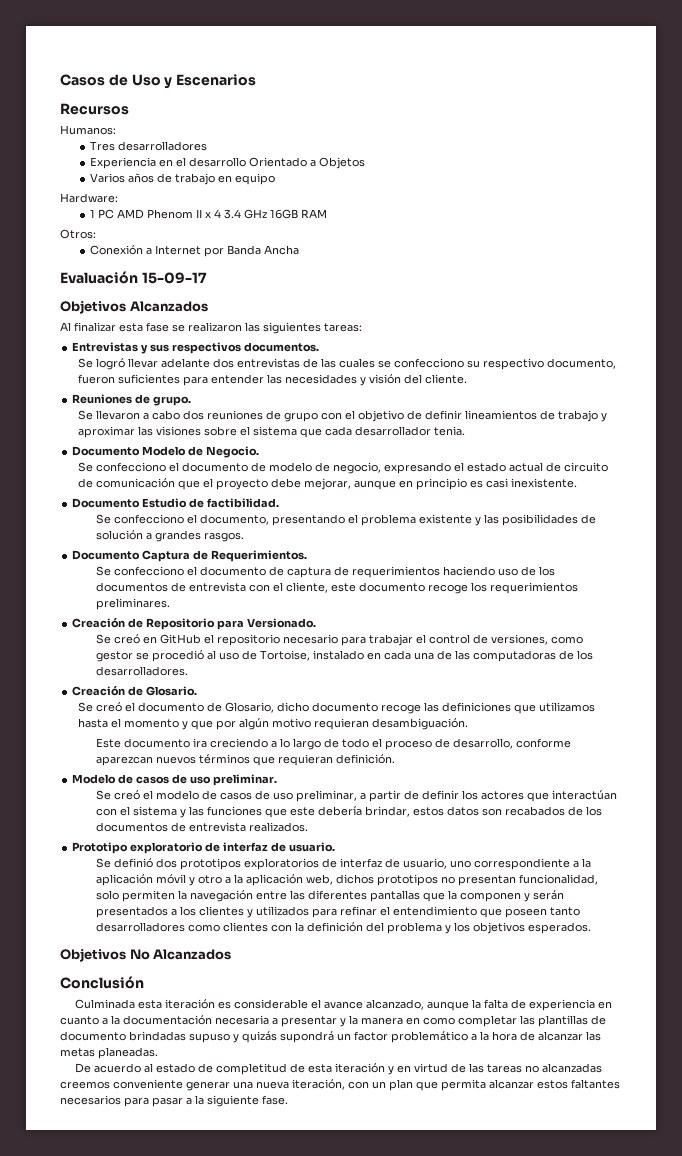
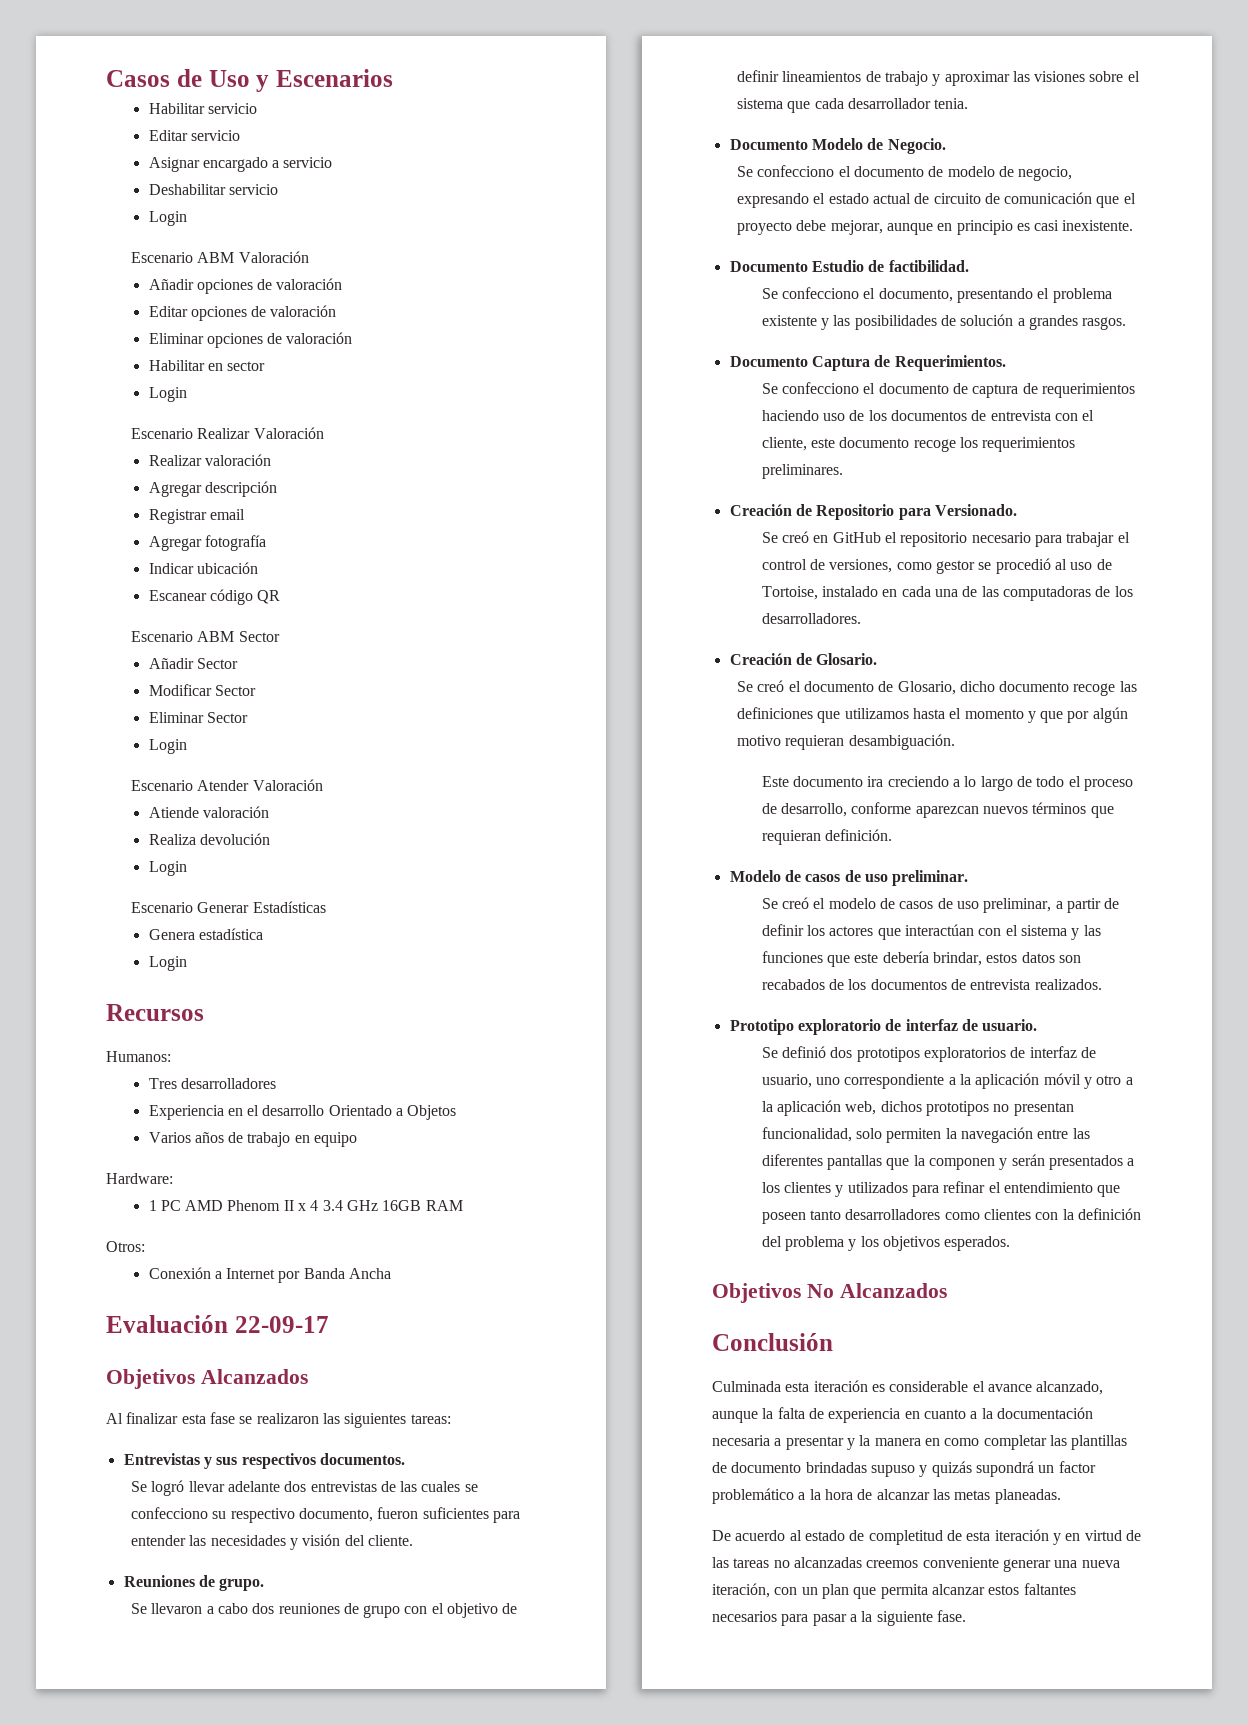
(257, 80) none -> [148,103,257,114] [148,130,240,141] [148,157,333,172] [148,184,278,195] [148,211,187,226] [130,251,309,263] [148,278,343,294] [148,305,337,321] [148,332,353,348] [148,360,266,371] [148,387,187,402] [130,427,324,439] [148,454,271,466] [148,481,277,497] [148,509,245,524] [148,535,266,551] [148,562,258,574] [148,589,281,605] [130,631,280,642] [148,658,238,669] [148,684,256,696] [148,712,248,723] [148,739,187,754] [130,779,323,791] [148,806,269,818] [148,833,270,845] [148,861,187,876] [130,901,326,913] [148,928,263,940] [148,956,187,971] // Habilitar servicio // Editar servicio // Asignar encargado a servicio // Deshabilitar servicio // Login // Escenario ABM Valoración // Añadir opciones de valoración // Editar opciones de valoración // Eliminar opciones de valoración // Habilitar en sector // Login // Escenario Realizar Valoración // Realizar valoración // Agregar descripción // Registrar email // Agregar fotografía // Indicar ubicación // Escanear código QR // Escenario ABM Sector // Añadir Sector // Modificar Sector // Eliminar Sector // Login // Escenario Atender Valoración // Atiende valoración // Realiza devolución // Login // Escenario Generar Estadísticas // Genera estadística // Login
[141,272,207,284] 15-09-17 -> [234,1316,329,1333] 22-09-17

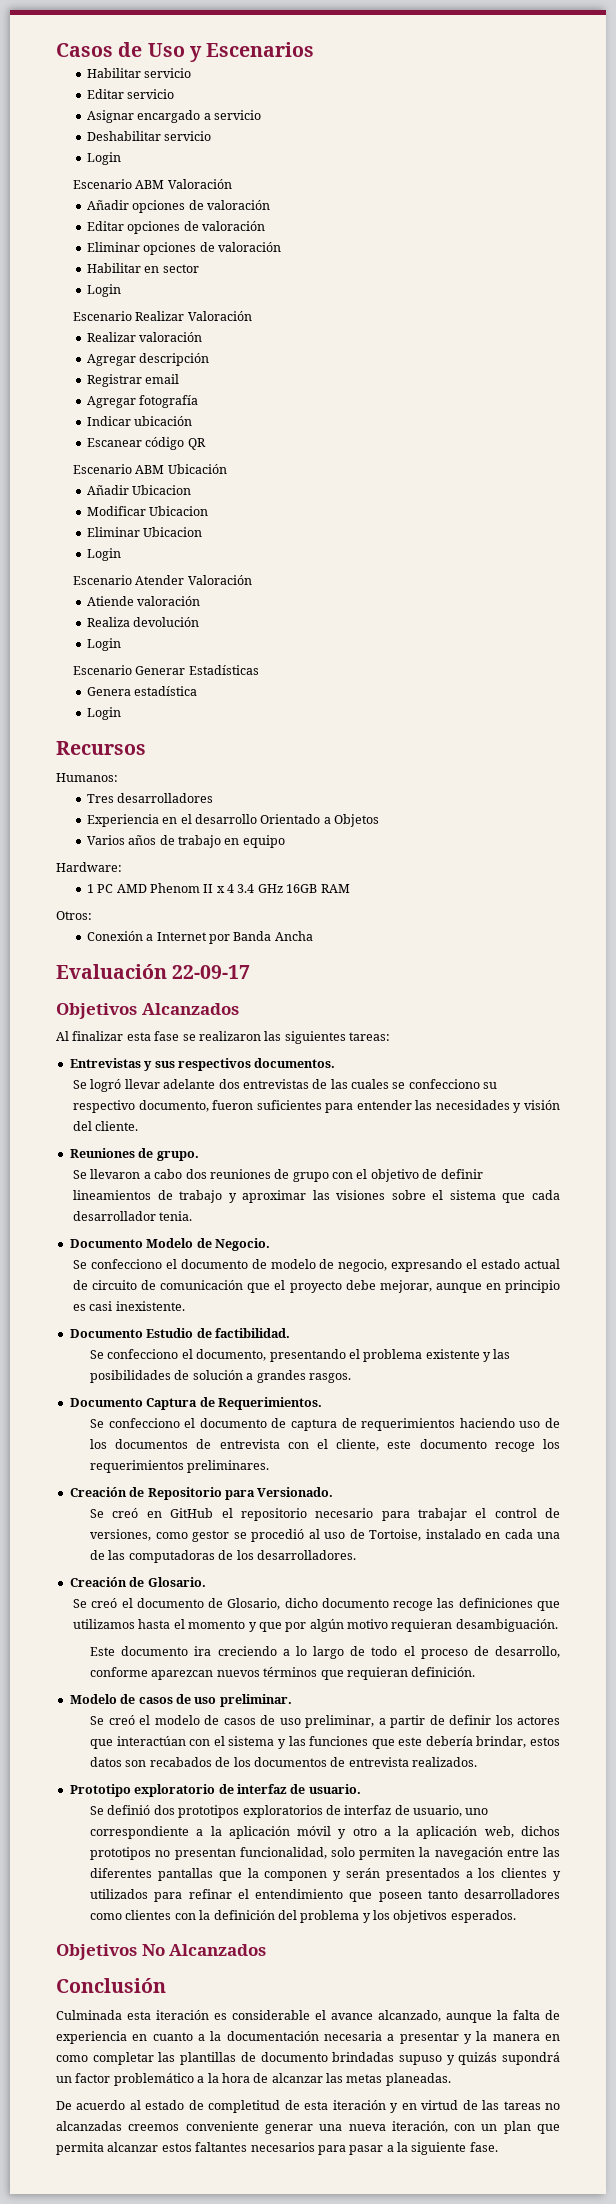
[238,631,280,642] [148,658,238,669] Sector // Añadir Sector -> [167,464,227,474] [86,485,192,495] Ubicación // Añadir Ubicacion
[214,685,256,696] [148,712,248,723] Sector // Eliminar Sector -> [149,506,209,516] [86,527,203,537] Ubicacion // Eliminar Ubicacion

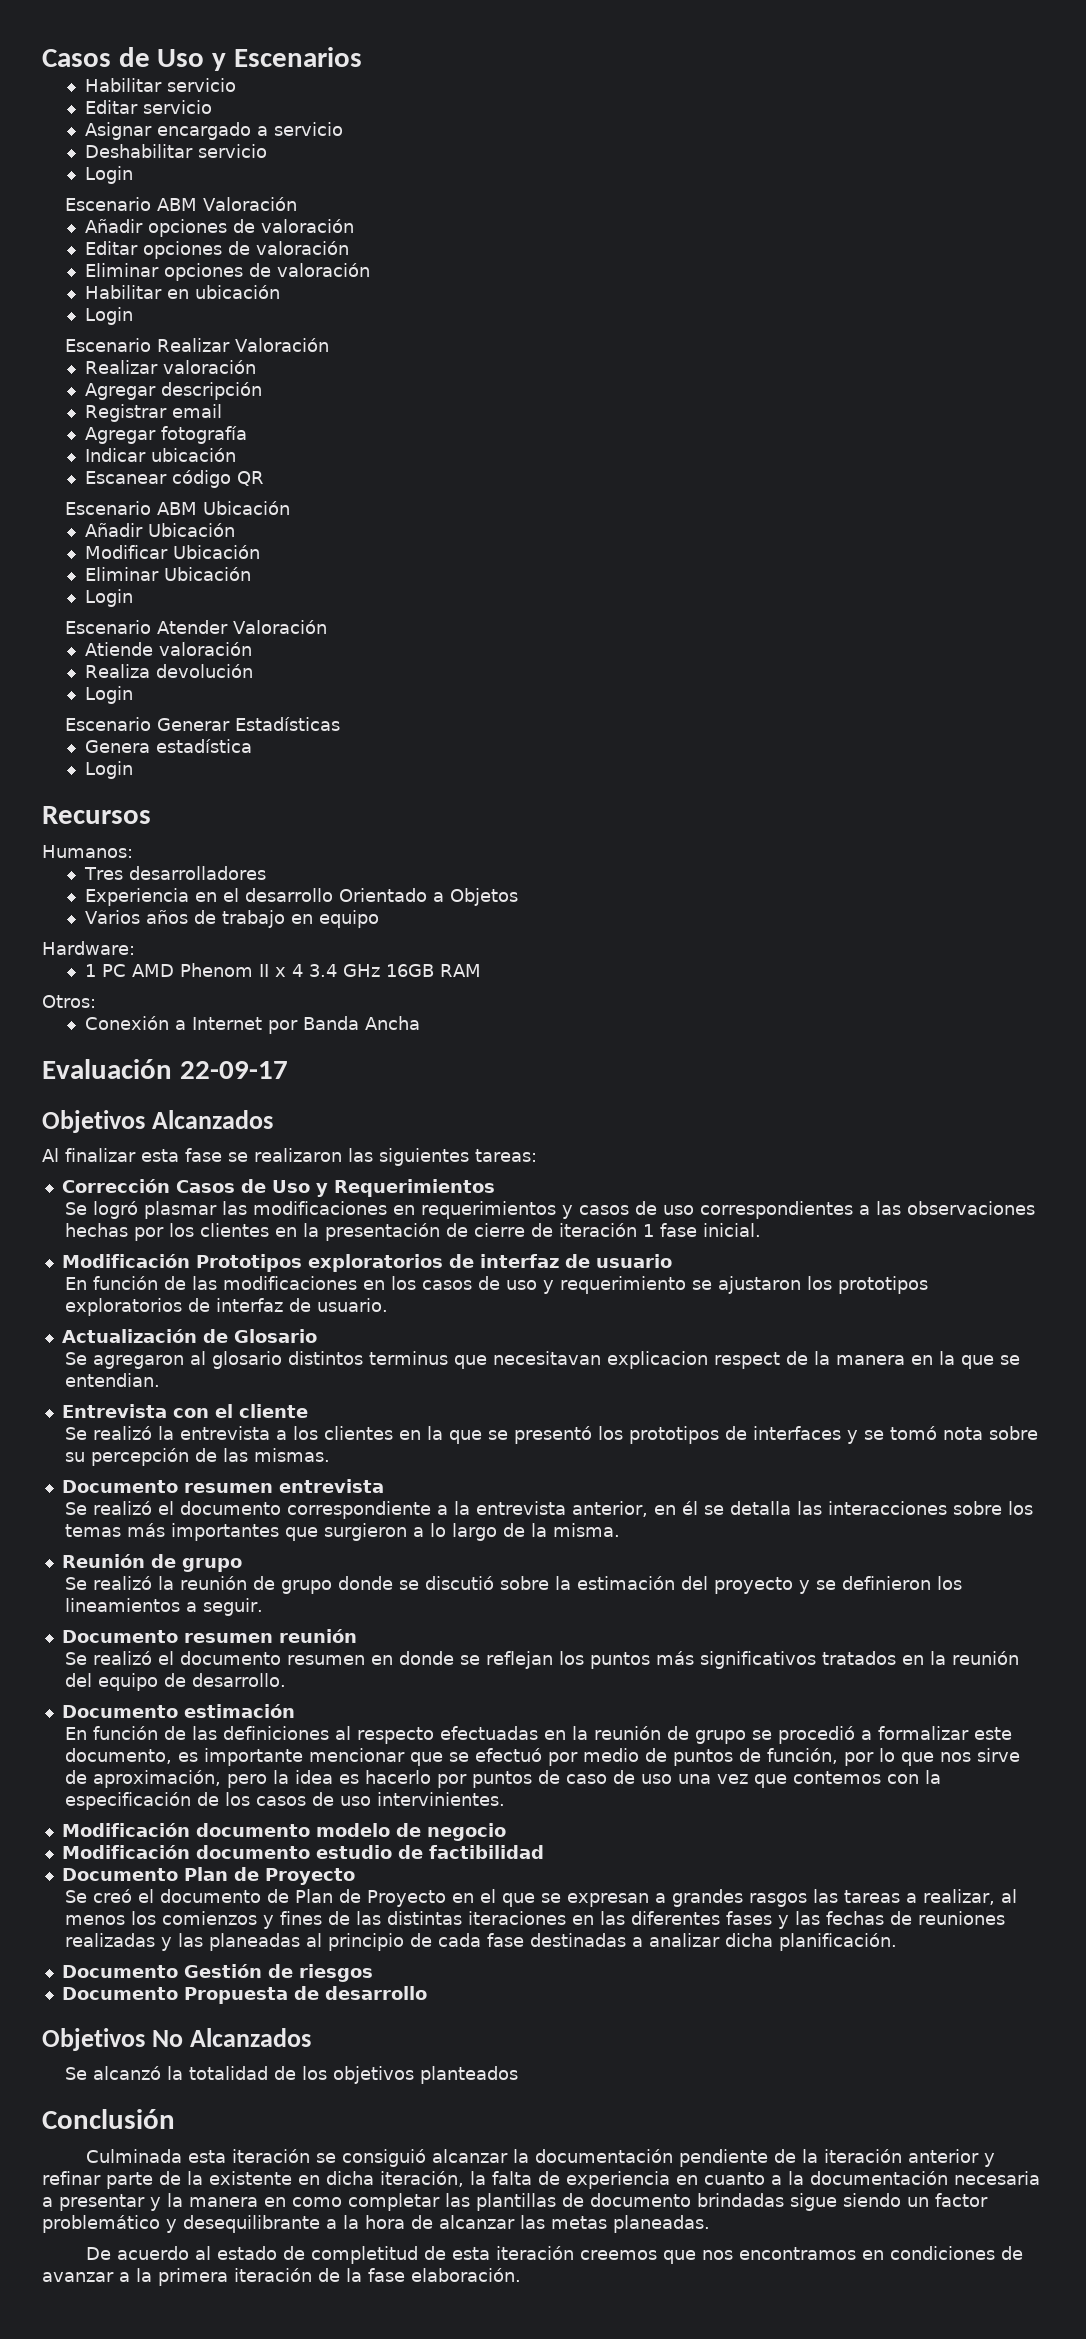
[162,264,199,273] sector -> [194,285,280,299] ubicación
[132,485,192,495] Ubicacion -> [147,523,235,537] Ubicación
[149,506,209,516] [86,527,203,537] Ubicacion // Eliminar Ubicacion -> [172,545,260,559] [84,567,251,581] Ubicación // Eliminar Ubicación
[69,1058,336,1071] [73,1079,498,1092] [73,1100,561,1113] [73,1121,139,1131] [69,1148,199,1161] [73,1169,483,1182] [73,1190,560,1203] [73,1211,193,1221] [69,1238,270,1251] [73,1259,560,1272] [73,1280,560,1293] [73,1301,185,1311] [69,1328,290,1338] [90,1349,511,1362] [90,1370,351,1383] [69,1397,322,1410] [90,1418,561,1431] [90,1439,560,1452] [90,1460,270,1473] [69,1487,334,1500] [90,1508,561,1521] [90,1529,560,1542] [90,1550,356,1563] [69,1577,206,1587] Entrevistas y sus respectivos documentos. // Se logró llevar adelante dos entrevistas de las cuales se confecciono su respectivo documento, fueron suficientes para entender las necesidades y visión del cliente. // Reuniones de grupo. // Se llevaron a cabo dos reuniones de grupo con el objetivo de definir lineamientos de trabajo y aproximar las visiones sobre el sistema que cada desarrollador tenia. // Documento Modelo de Negocio. // Se confecciono el documento de modelo de negocio, expresando el estado actual de circuito de comunicación que el proyecto debe mejorar, aunque en principio es casi inexistente. // Documento Estudio de factibilidad. // Se confecciono el documento, presentando el problema existente y las posibilidades de solución a grandes rasgos. // Documento Captura de Requerimientos. // Se confecciono el documento de captura de requerimientos haciendo uso de los documentos de entrevista con el cliente, este documento recoge los requerimientos preliminares. // Creación de Repositorio para Versionado. // Se creó en GitHub el repositorio necesario para trabajar el control de versiones, como gestor se procedió al uso de Tortoise, instalado en cada una de las computadoras de los desarrolladores. // Creación de Glosario. -> [61,1179,495,1197] [64,1201,1035,1219] [64,1223,761,1241] [61,1254,672,1272] [64,1276,928,1294] [64,1298,388,1316] [61,1329,317,1343] [64,1351,1020,1369] [64,1373,160,1387] [61,1404,308,1418] [64,1426,1038,1444] [64,1448,330,1466] [61,1479,384,1493] [64,1501,1033,1519] [64,1523,620,1541] [61,1554,242,1572] [64,1576,962,1594] [64,1598,263,1616] [61,1629,357,1643] [64,1651,1019,1669] [64,1673,286,1691] [61,1704,295,1718] [64,1726,1012,1744] [64,1748,1020,1766] [64,1770,941,1788] [64,1792,505,1810] [61,1823,506,1841] [61,1845,544,1859] [61,1867,355,1885] Corrección Casos de Uso y Requerimientos // Se logró plasmar las modificaciones en requerimientos y casos de uso correspondientes a las observaciones hechas por los clientes en la presentación de cierre de iteración 1 fase inicial. // Modificación Prototipos exploratorios de interfaz de usuario // En función de las modificaciones en los casos de uso y requerimiento se ajustaron los prototipos exploratorios de interfaz de usuario. // Actualización de Glosario // Se agregaron al glosario distintos terminus que necesitavan explicacion respect de la manera en la que se entendian. // Entrevista con el cliente // Se realizó la entrevista a los clientes en la que se presentó los prototipos de interfaces y se tomó nota sobre su percepción de las mismas. // Documento resumen entrevista // Se realizó el documento correspondiente a la entrevista anterior, en él se detalla las interacciones sobre los temas más importantes que surgieron a lo largo de la misma. // Reunión de grupo // Se realizó la reunión de grupo donde se discutió sobre la estimación del proyecto y se definieron los lineamientos a seguir. // Documento resumen reunión // Se realizó el documento resumen en donde se reflejan los puntos más significativos tratados en la reunión del equipo de desarrollo. // Documento estimación // En función de las definiciones al respecto efectuadas en la reunión de grupo se procedió a formalizar este documento, es importante mencionar que se efectuó por medio de puntos de función, por lo que nos sirve de aproximación, pero la idea es hacerlo por puntos de caso de uso una vez que contemos con la especificación de los casos de uso intervinientes. // Modificación documento modelo de negocio // Modificación documento estudio de factibilidad // Documento Plan de Proyecto
[227,1598,560,1611] [73,1619,558,1632] [90,1646,560,1659] [90,1667,476,1680] [69,1694,292,1707] [90,1715,560,1728] [90,1736,561,1749] [90,1757,478,1767] [69,1784,361,1797] [90,1805,489,1818] [90,1826,560,1839] [90,1847,561,1860] [90,1868,561,1881] [90,1889,560,1902] [90,1910,516,1923] [56,1944,267,1960] [56,1978,166,1993] [56,2010,492,2023] Glosario, dicho documento recoge las definiciones que utilizamos hasta el momento y que por algún motivo requieran desambiguación. // Este documento ira creciendo a lo largo de todo el proceso de desarrollo, conforme aparezcan nuevos términos que requieran definición. // Modelo de casos de uso preliminar. // Se creó el modelo de casos de uso preliminar, a partir de definir los actores que interactúan con el sistema y las funciones que este debería brindar, estos datos son recabados de los documentos de entrevista realizados. // Prototipo exploratorio de interfaz de usuario. // Se definió dos prototipos exploratorios de interfaz de usuario, uno correspondiente a la aplicación móvil y otro a la aplicación web, dichos prototipos no presentan funcionalidad, solo permiten la navegación entre las diferentes pantallas que la componen y serán presentados a los clientes y utilizados para refinar el entendimiento que poseen tanto desarrolladores como clientes con la definición del problema y los objetivos esperados. // Objetivos No Alcanzados // Conclusión // Culminada esta iteración es considerable el avance alcanzado, aunque -> [294,1889,1017,1907] [64,1911,1005,1929] [64,1933,897,1951] [61,1964,373,1982] [61,1986,427,2004] [42,2028,311,2051] [64,2066,518,2084] [42,2109,175,2129] [86,2149,996,2167] [42,2171,464,2189] Plan de Proyecto en el que se expresan a grandes rasgos las tareas a realizar, al menos los comienzos y fines de las distintas iteraciones en las diferentes fases y las fechas de reuniones realizadas y las planeadas al principio de cada fase destinadas a analizar dicha planificación. // Documento Gestión de riesgos // Documento Propuesta de desarrollo // Objetivos No Alcanzados // Se alcanzó la totalidad de los objetivos planteados // Conclusión // Culminada esta iteración se consiguió alcanzar la documentación pendiente de la iteración anterior y refinar parte de la existente en dicha iteración,
[398,2052,560,2065] supuso y quizás supondrá -> [790,2193,901,2211] sigue siendo
(194, 2079) none -> [166,2215,320,2233] y desequilibrante
[390,2100,560,2113] [56,2121,560,2134] [56,2142,498,2155] y en virtud de las tareas no alcanzadas creemos conveniente generar una nueva iteración, con un plan que permita alcanzar estos faltantes necesarios para pasar a la siguiente fase. -> [580,2246,1024,2264] [42,2268,521,2286] creemos que nos encontramos en condiciones de avanzar a la primera iteración de la fase elaboración.

